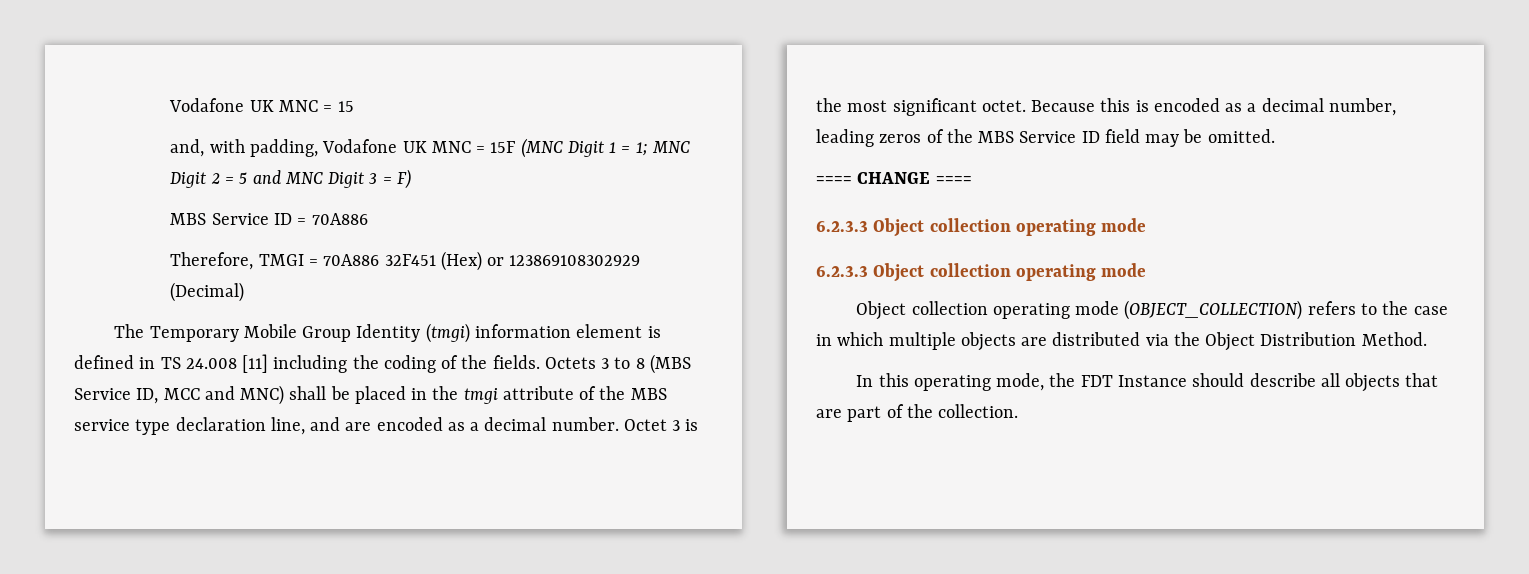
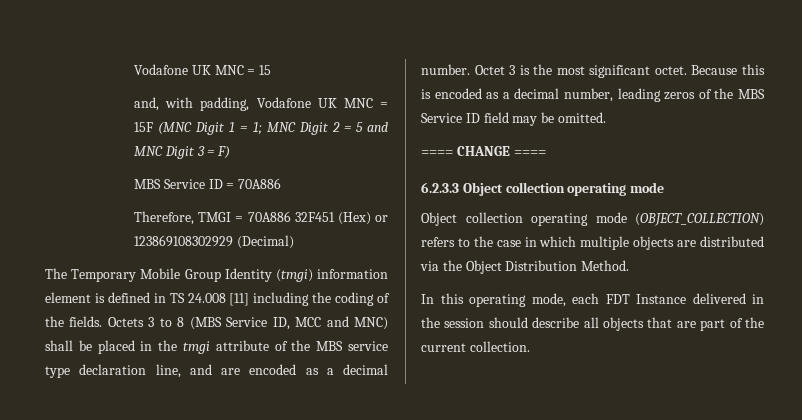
[816,263,1147,282] // 6.2.3.3 Object collection operating mode -> (665, 187) none
[1049,373,1076,387] the -> [572,293,599,304] each
(1187, 381) none -> [692,293,764,304] [421,317,485,328] delivered in the session
(933, 411) none -> [421,343,466,352] current

